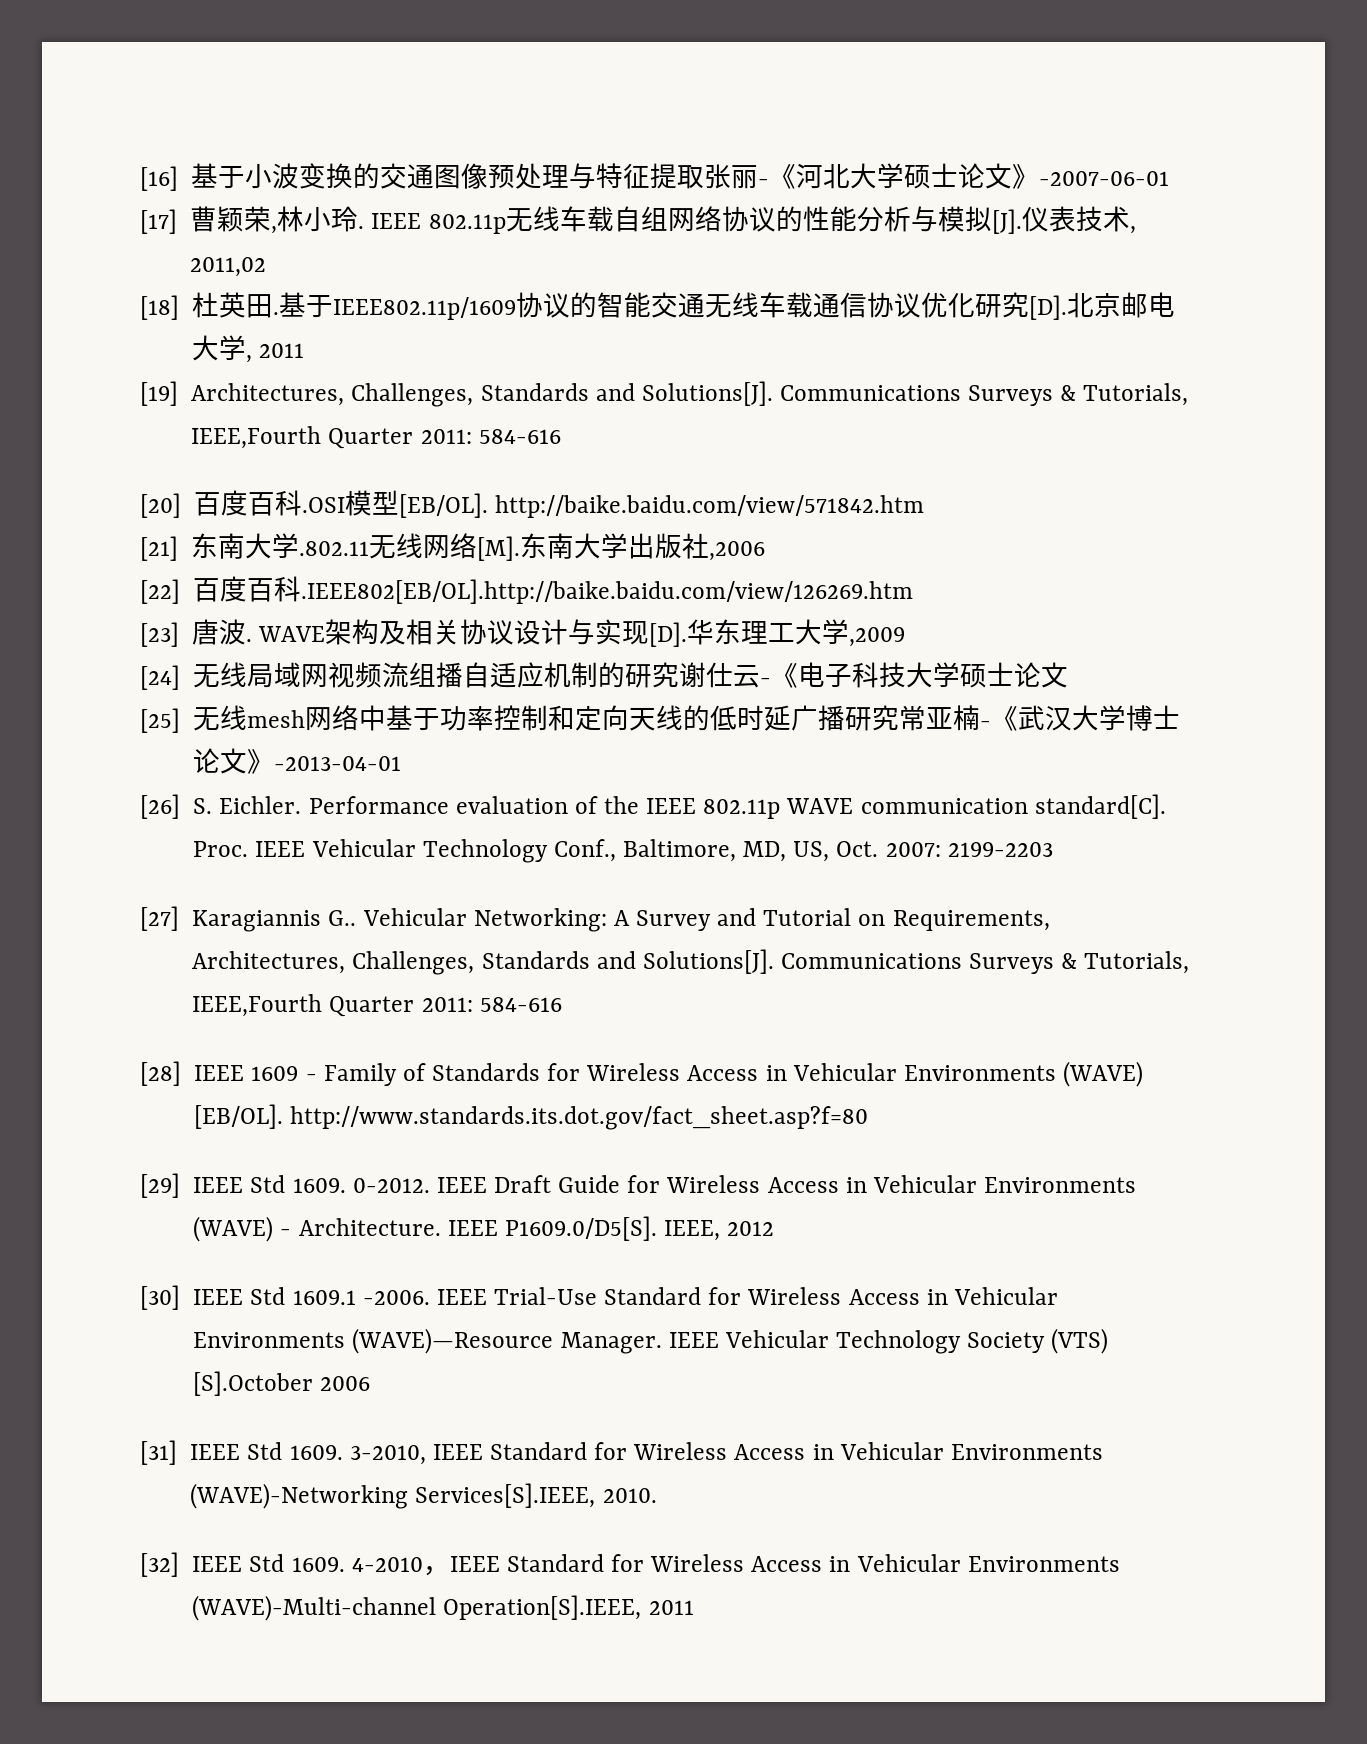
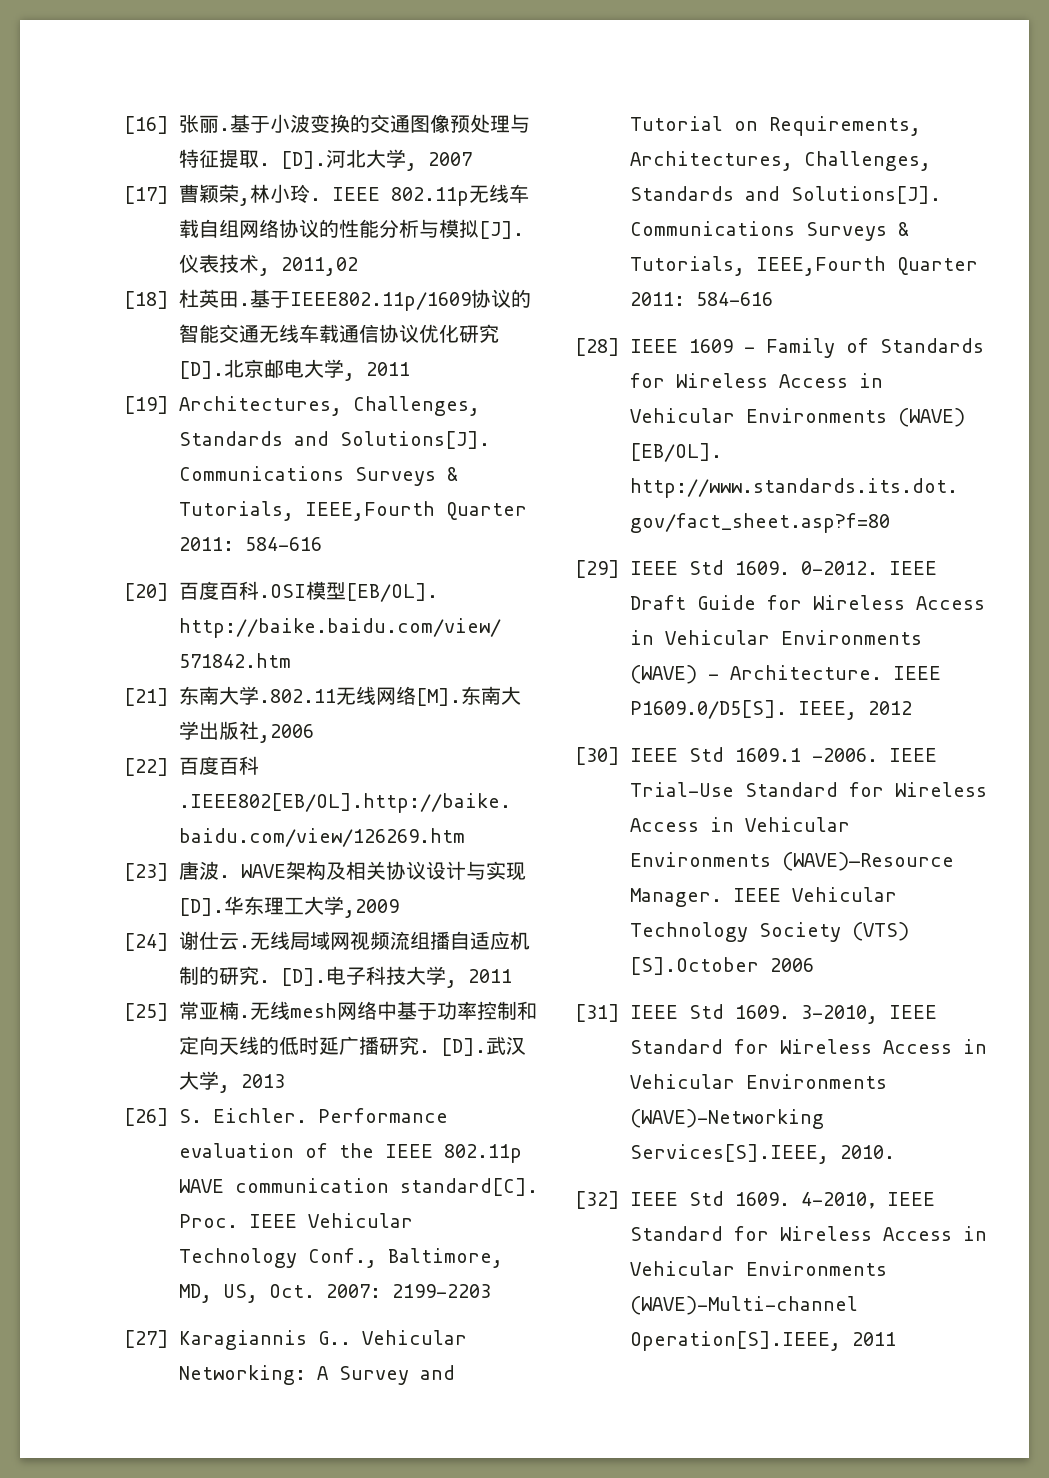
(178, 178) none -> [179,114,230,133] 张丽.
[704,163,1170,189] 张丽-《河北大学硕士论文》-2007-06-01 -> [259,149,472,171] . [D].河北大学, 2007
(180, 677) none -> [179,931,250,950] 谢仕云.
[679,662,799,688] 谢仕云-《 -> [259,968,326,986] . [D].
[960,662,1069,688] 硕士论文 -> [446,969,512,988] , 2011
(180, 720) none -> [179,1001,250,1020] 常亚楠.
[899,705,1181,731] [193,748,402,774] 常亚楠-《武汉大学博士论文》-2013-04-01 -> [419,1036,526,1056] [179,1071,285,1093] . [D].武汉大学, 2013

